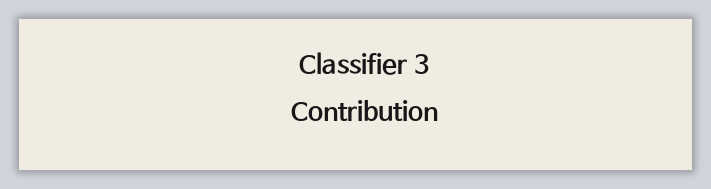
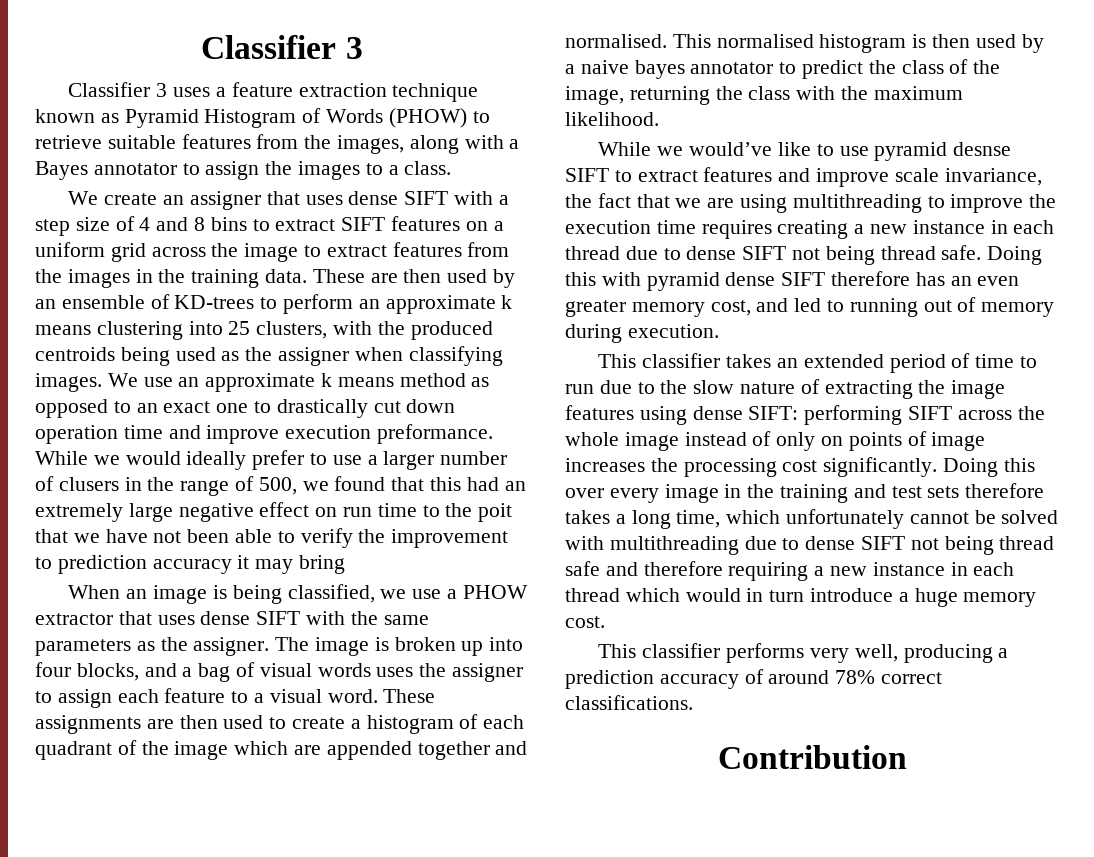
[298,52,430,75] Classifier 3 -> [201,35,363,59] [68,82,479,102] [35,108,490,128] [35,134,520,154] [35,161,452,180] [68,191,509,210] [35,216,504,236] [35,242,510,262] [35,269,516,288] [35,294,513,314] [35,321,493,340] [35,346,503,366] [35,373,490,392] [35,399,456,418] [35,424,494,444] [35,450,508,470] [35,476,526,496] [35,502,513,522] [35,528,509,548] [35,555,346,574] [68,584,528,604] [35,611,429,625] [35,637,524,656] [35,662,524,682] [35,688,436,708] [35,714,525,734] [35,740,528,760] [565,34,1044,53] [565,59,1001,79] [565,86,963,105] [565,112,659,126] [598,142,1012,161] [565,167,1042,187] [565,193,1057,213] [565,220,1055,239] [565,245,1043,265] [565,271,1020,291] [565,297,1055,317] [565,324,719,343] [598,353,1037,373] [565,379,1006,399] [565,405,1045,425] [565,431,986,451] [565,457,1035,477] [565,483,1045,503] [565,509,1059,529] [565,536,1055,555] [565,561,1015,581] [565,588,1037,607] [565,616,605,628] [598,643,1009,663] [565,669,943,689] [565,695,693,710] Classifier 3 // Classifier 3 uses a feature extraction technique known as Pyramid Histogram of Words (PHOW) to retrieve suitable features from the images, along with a Bayes annotator to assign the images to a class. // We create an assigner that uses dense SIFT with a step size of 4 and 8 bins to extract SIFT features on a uniform grid across the image to extract features from the images in the training data. These are then used by an ensemble of KD-trees to perform an approximate k means clustering into 25 clusters, with the produced centroids being used as the assigner when classifying images. We use an approximate k means method as opposed to an exact one to drastically cut down operation time and improve execution preformance. While we would ideally prefer to use a larger number of clusers in the range of 500, we found that this had an extremely large negative effect on run time to the poit that we have not been able to verify the improvement to prediction accuracy it may bring // When an image is being classified, we use a PHOW extractor that uses dense SIFT with the same parameters as the assigner. The image is broken up into four blocks, and a bag of visual words uses the assigner to assign each feature to a visual word. These assignments are then used to create a histogram of each quadrant of the image which are appended together and normalised. This normalised histogram is then used by a naive bayes annotator to predict the class of the image, returning the class with the maximum likelihood. // While we would’ve like to use pyramid desnse SIFT to extract features and improve scale invariance, the fact that we are using multithreading to improve the execution time requires creating a new instance in each thread due to dense SIFT not being thread safe. Doing this with pyramid dense SIFT therefore has an even greater memory cost, and led to running out of memory during execution. // This classifier takes an extended period of time to run due to the slow nature of extracting the image features using dense SIFT: performing SIFT across the whole image instead of only on points of image increases the processing cost significantly. Doing this over every image in the training and test sets therefore takes a long time, which unfortunately cannot be solved with multithreading due to dense SIFT not being thread safe and therefore requiring a new instance in each thread which would in turn introduce a huge memory cost. // This classifier performs very well, producing a prediction accuracy of around 78% correct classifications.

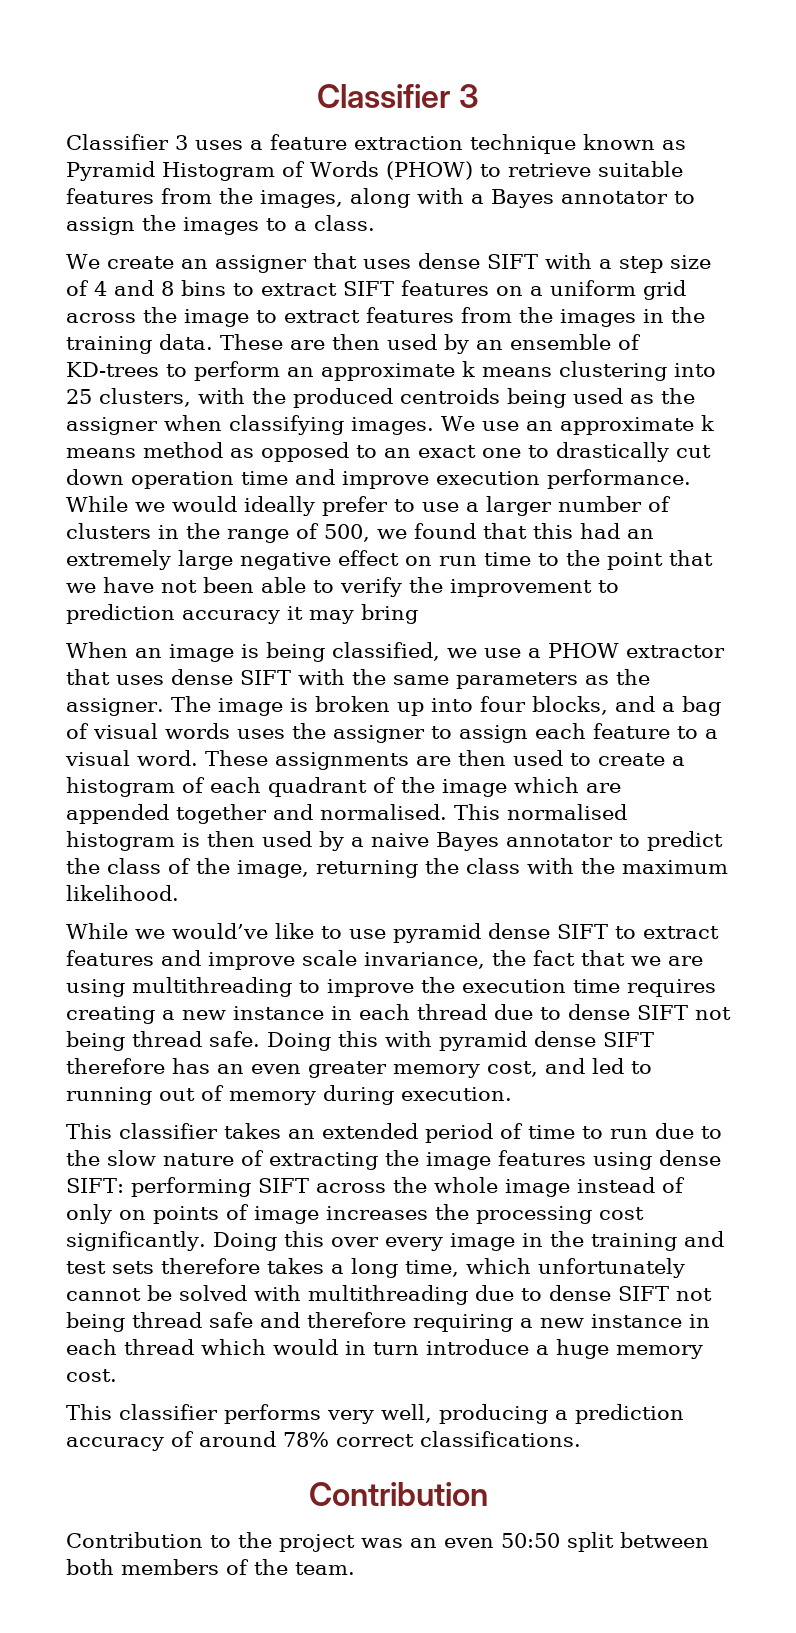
[377,424,494,444] preformance. -> [547,469,691,489] performance.
[58,477,119,491] clusers -> [66,523,151,539] clusters
[478,503,513,522] poit -> [607,552,663,570] point
[634,60,685,79] bayes -> [436,832,499,851] Bayes
[953,142,1012,156] desnse -> [488,923,550,939] dense
(907, 757) none -> [66,1532,709,1552] [66,1559,355,1575] // Contribution to the project was an even 50:50 split between both members of the team.

